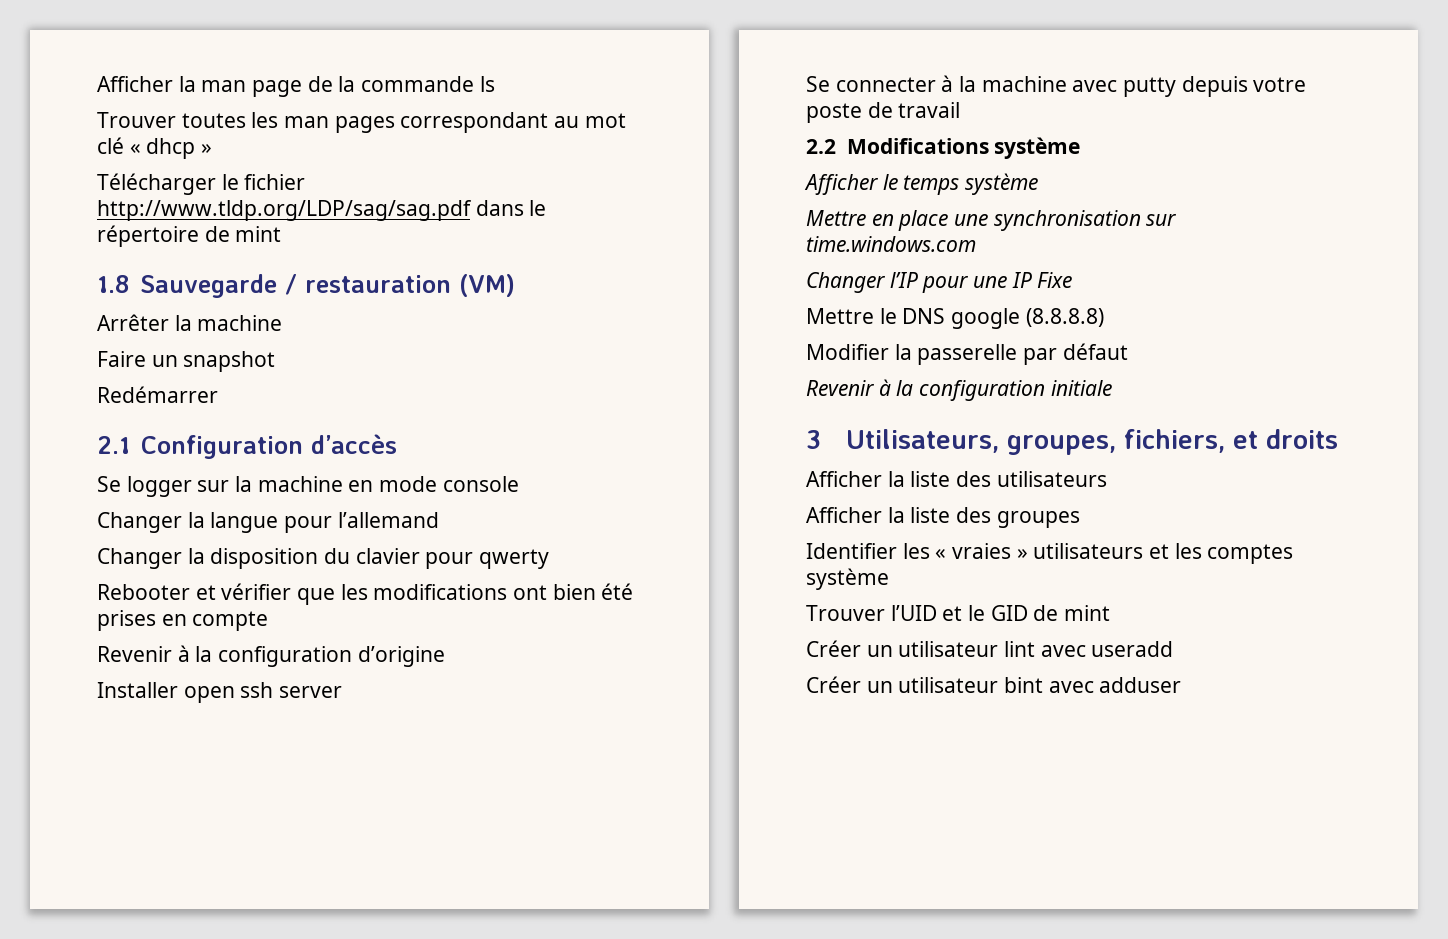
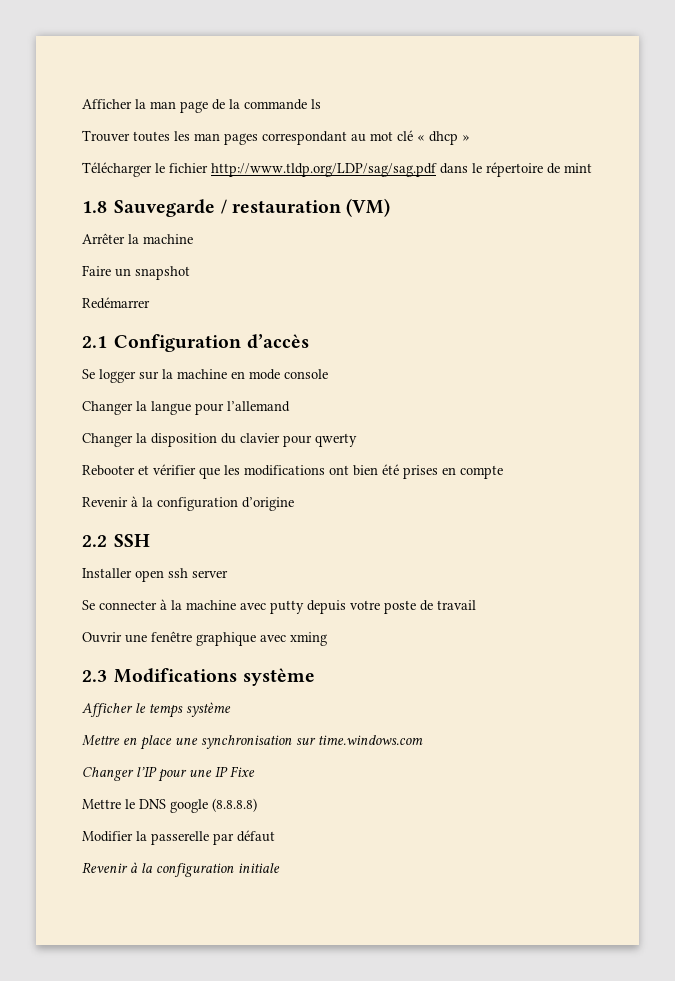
(445, 656) none -> [82,534,151,547] // 2.2 SSH
[806,139,836,154] 2.2 -> [82,631,327,646] [82,670,107,682] Ouvrir une fenêtre graphique avec xming // 2.3
[806,429,1338,455] [806,471,1107,487] [806,507,1080,528] [806,543,1294,564] [806,568,889,590] [806,605,1111,621] [806,640,1174,657] [806,676,1182,693] // 3 Utilisateurs, groupes, fichiers, et droits // Afficher la liste des utilisateurs // Afficher la liste des groupes // Identifier les « vraies » utilisateurs et les comptes système // Trouver l’UID et le GID de mint // Créer un utilisateur lint avec useradd // Créer un utilisateur bint avec adduser -> (280, 868) none

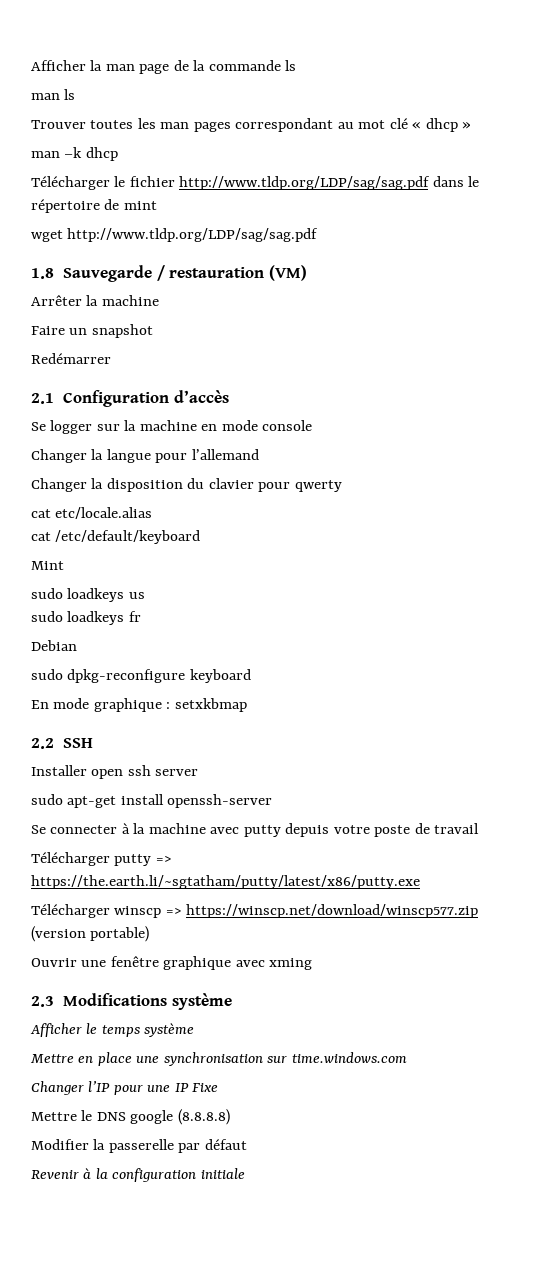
(321, 104) none -> [31,89,76,100] // man ls
(470, 138) none -> [31,147,118,161] // man –k dhcp
(592, 168) none -> [31,228,319,242] // wget http://www.tldp.org/LDP/sag/sag.pdf
[82,464,503,479] [82,496,294,511] Rebooter et vérifier que les modifications ont bien été prises en compte // Revenir à la configuration d’origine -> [31,507,153,519] [31,530,201,544] [31,561,64,570] [31,588,145,602] [31,611,141,625] [31,640,77,651] [31,669,251,683] [31,698,247,712] cat etc/locale.alias // cat /etc/default/keyboard // Mint // sudo loadkeys us // sudo loadkeys fr // Debian // sudo dpkg-reconfigure keyboard // En mode graphique : setxkbmap
(228, 574) none -> [31,794,273,808] // sudo apt-get install openssh-server
(476, 605) none -> [31,852,172,866] [31,875,420,889] [31,904,479,918] [31,926,150,942] // Télécharger putty => https://the.earth.li/~sgtatham/putty/latest/x86/putty.exe // Télécharger winscp => https://winscp.net/download/winscp577.zip (version portable)

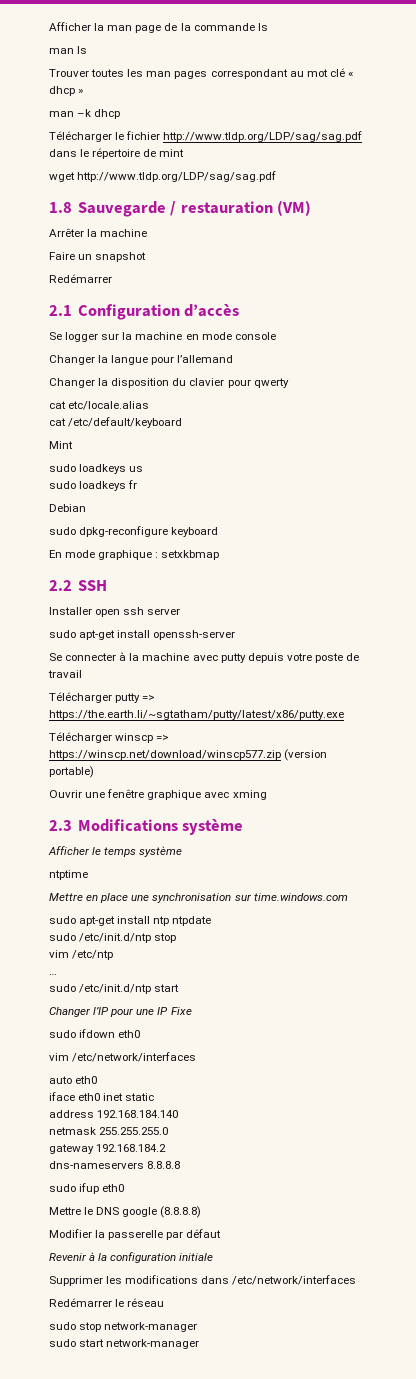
(195, 1030) none -> [49,870,88,880] // ntptime
(407, 1057) none -> [49,916,212,926] [49,933,177,943] [49,950,114,960] [49,974,57,975] [49,984,180,994] // sudo apt-get install ntp ntpdate // sudo /etc/init.d/ntp stop // vim /etc/ntp // … // sudo /etc/init.d/ntp start
(219, 1087) none -> [49,1029,141,1038] [49,1052,197,1062] [49,1076,98,1084] [49,1092,155,1101] [49,1110,179,1118] [49,1127,169,1135] [49,1144,167,1154] [49,1161,181,1169] [49,1183,125,1194] // sudo ifdown eth0 // vim /etc/network/interfaces // auto eth0 // iface eth0 inet static // address 192.168.184.140 // netmask 255.255.255.0 // gateway 192.168.184.2 // dns-nameservers 8.8.8.8 // sudo ifup eth0
(245, 1173) none -> [49,1275,357,1286] [49,1298,165,1307] [49,1322,198,1332] [49,1339,200,1349] // Supprimer les modifications dans /etc/network/interfaces // Redémarrer le réseau // sudo stop network-manager // sudo start network-manager

